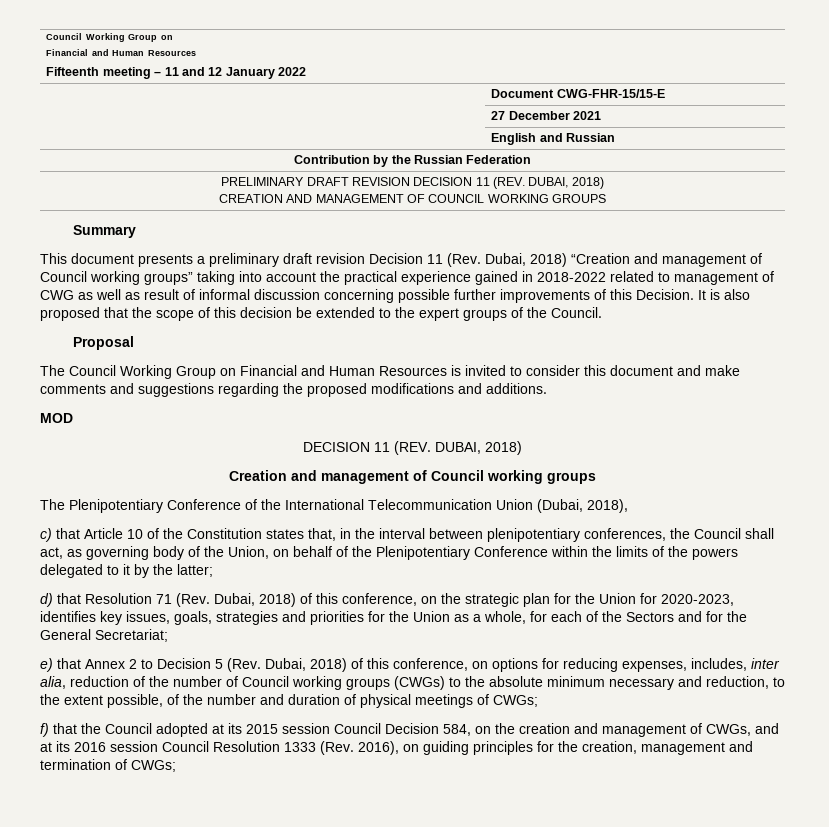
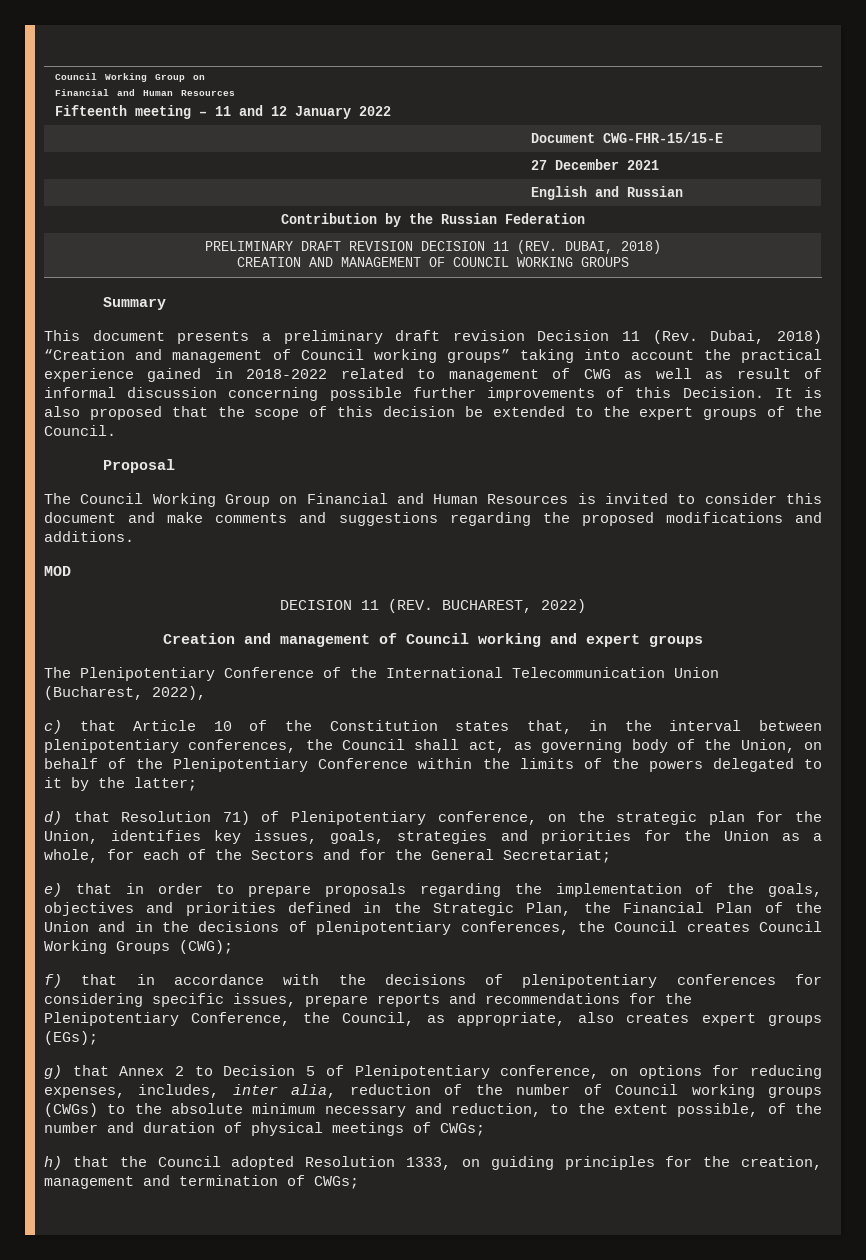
[435,441,522,455] DUBAI, 2018) -> [442,599,586,613] BUCHAREST, 2022)
(543, 477) none -> [550,633,640,647] and expert
[537,499,628,513] (Dubai, 2018), -> [44,686,206,700] (Bucharest, 2022),
[156,593,338,607] 71 (Rev. Dubai, 2018) of this -> [222,811,426,825] 71) of Plenipotentiary
[599,593,734,606] Union for 2020-2023, -> [44,830,98,844] Union,
(81, 663) none -> [125,883,823,897] [44,902,823,916] [44,921,822,935] [44,940,233,954] [44,974,822,988] [44,993,692,1007] [44,1012,823,1026] [44,1031,98,1045] [44,1065,109,1079] in order to prepare proposals regarding the implementation of the goals, objectives and priorities defined in the Strategic Plan, the Financial Plan of the Union and in the decisions of plenipotentiary conferences, the Council creates Council Working Groups (CWG); // f) that in accordance with the decisions of plenipotentiary conferences for considering specific issues, prepare reports and recommendations for the Plenipotentiary Conference, the Council, as appropriate, also creates expert groups (EGs); // g) that
[227,658,389,672] (Rev. Dubai, 2018) of this -> [325,1065,490,1079] of Plenipotentiary
[40,723,49,737] f) -> [44,1156,62,1170] h)
[212,723,779,737] [40,741,399,755] at its 2015 session Council Decision 584, on the creation and management of CWGs, and at its 2016 session Council Resolution 1333 (Rev. 2016), -> [305,1156,451,1170] Resolution 1333,

